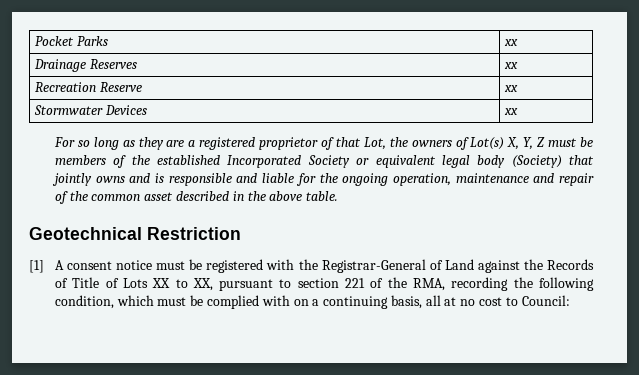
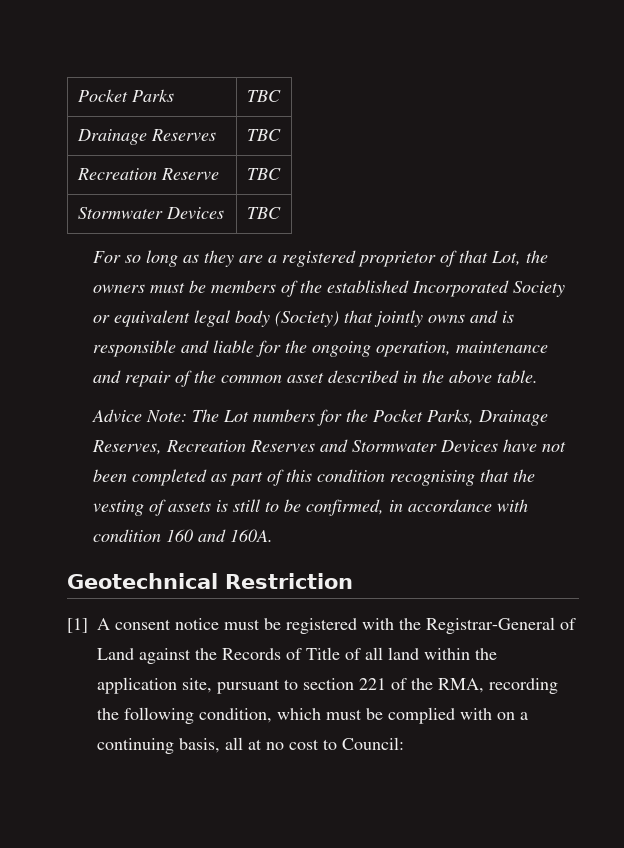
[503,39,518,46] xx -> [246,90,281,102] TBC
[503,62,518,69] xx -> [246,129,281,141] TBC
[503,85,518,92] xx -> [246,168,281,180] TBC
[503,108,518,115] xx -> [246,207,281,219] TBC
[455,137,546,150] of Lot(s) X, Y, Z -> (145, 288) none
(339, 196) none -> [91,409,548,426] [91,439,566,455] [92,469,535,486] [92,499,528,516] [92,529,273,542] // Advice Note: The Lot numbers for the Pocket Parks, Drainage Reserves, Recreation Reserves and Stormwater Devices have not been completed as part of this condition recognising that the vesting of assets is still to be confirmed, in accordance with condition 160 and 160A.
[122,278,213,291] Lots XX to XX, -> [365,647,497,660] [97,677,212,694] all land within the application site,

